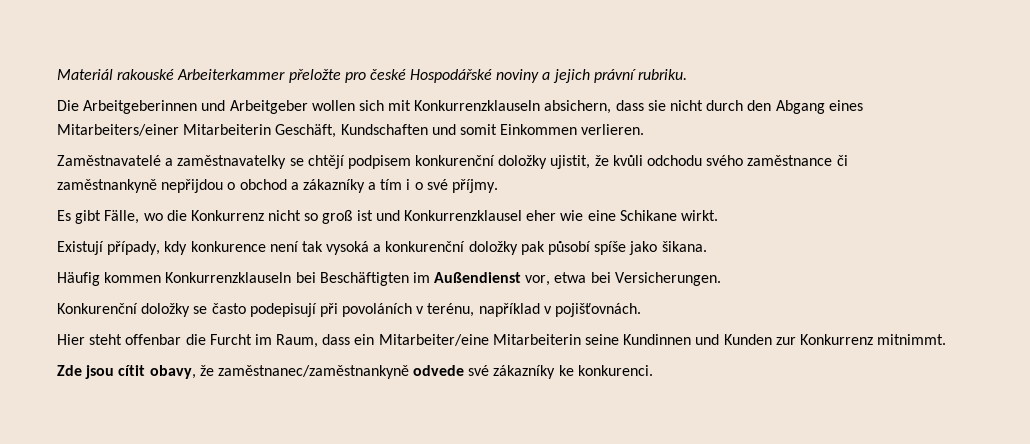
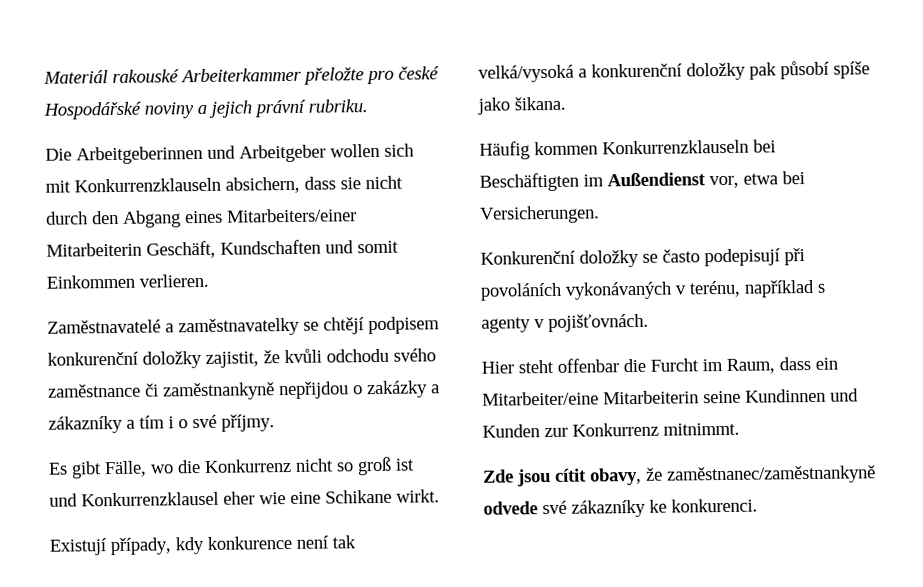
[550,155,591,169] ujistit, -> [205,351,259,368] zajistit,
[239,179,287,190] obchod -> [367,380,428,399] zakázky
[326,241,370,255] vysoká -> [478,64,574,83] velká/vysoká
(413, 310) none -> [565,281,672,300] vykonávaných
(540, 310) none -> [817,283,826,293] [481,317,531,333] s agenty

